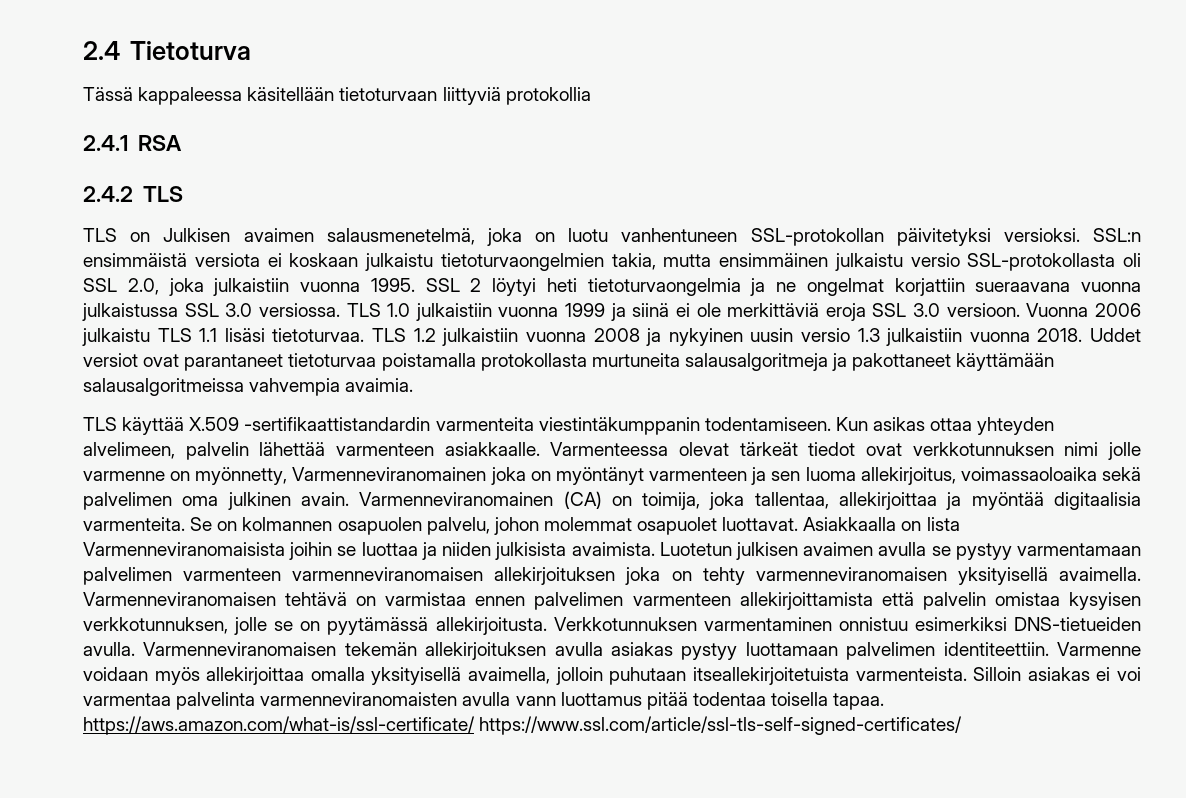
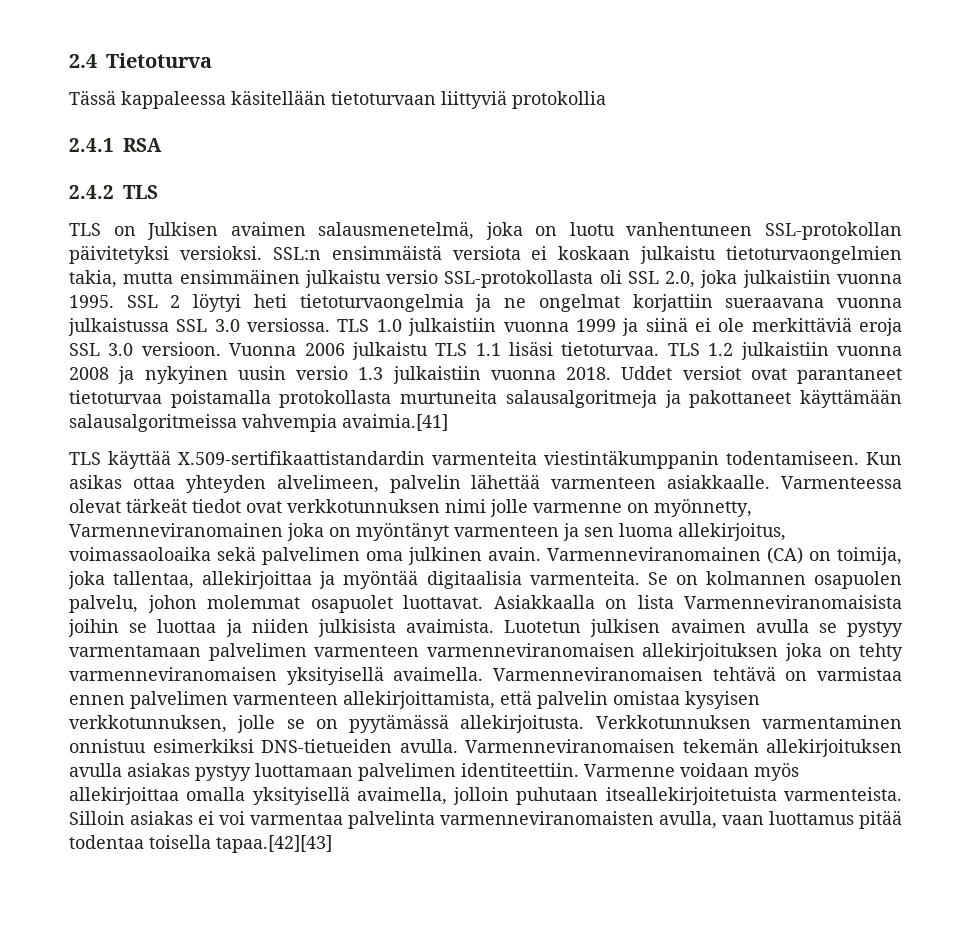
[345,378,414,392] avaimia. -> [342,414,448,431] avaimia.[41]
[189,417,431,431] X.509 -sertifikaattistandardin -> [178,451,425,465] X.509-sertifikaattistandardin
[739,592,873,610] allekirjoittamista -> [343,691,495,709] allekirjoittamista,
[462,692,556,706] avulla vann -> [659,811,764,829] avulla, vaan
[833,693,885,710] [83,716,963,735] tapaa. https://aws.amazon.com/what-is/ssl-certificate/ https://www.ssl.com/article/ssl-tls-self-signed-certificates/ -> [216,835,332,853] tapaa.[42][43]

